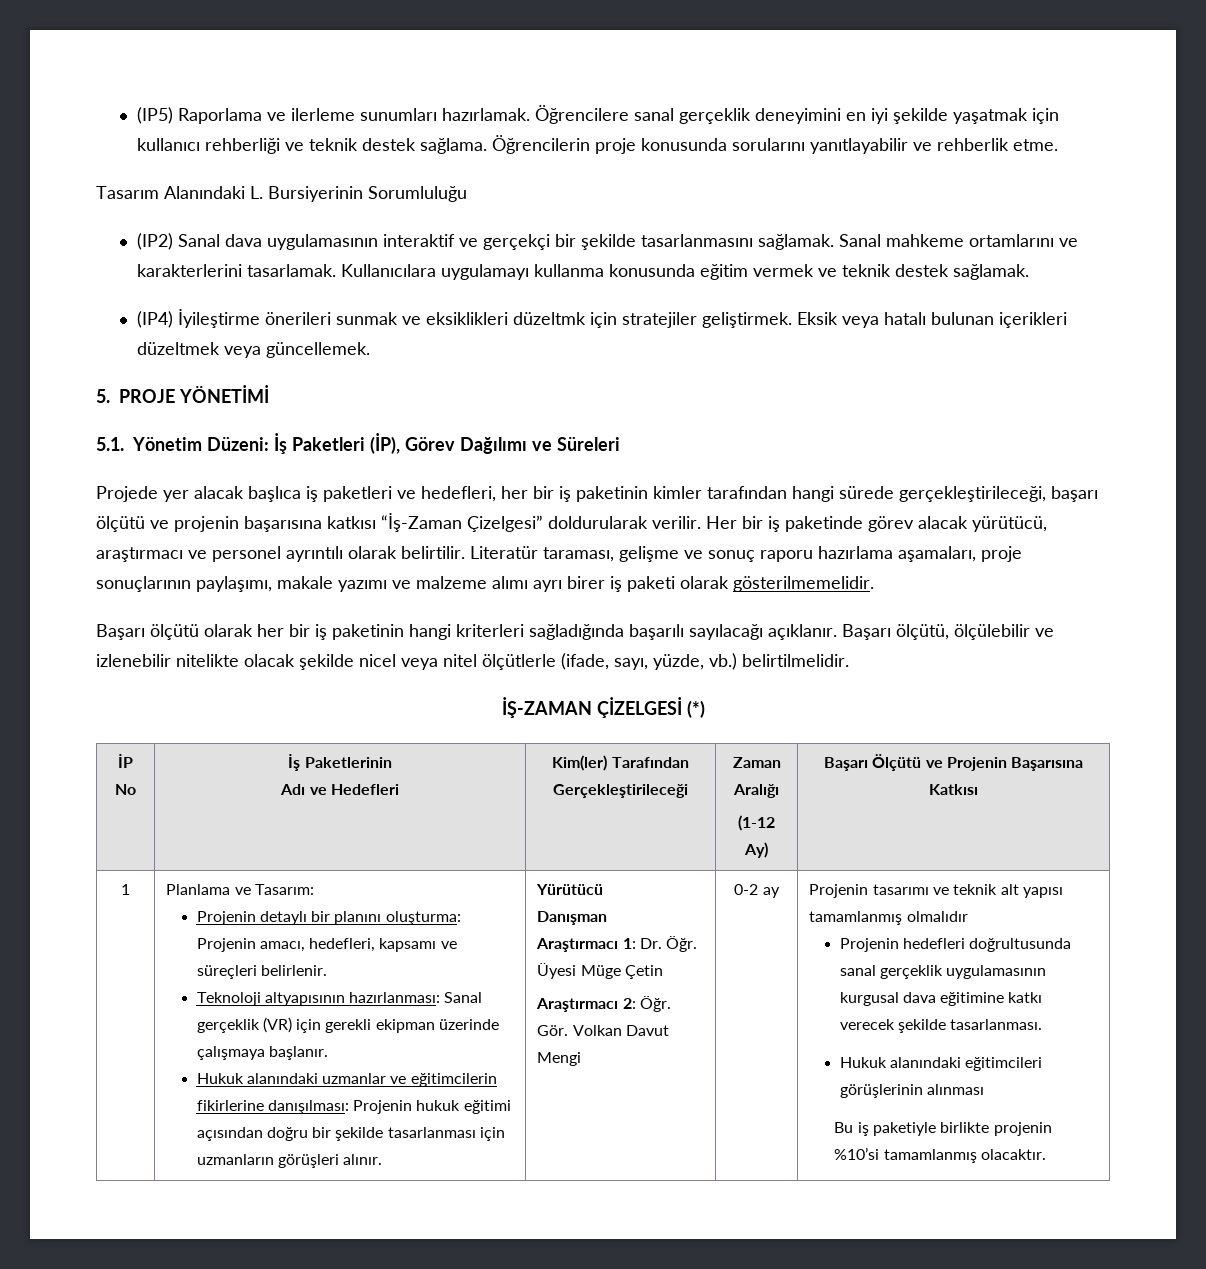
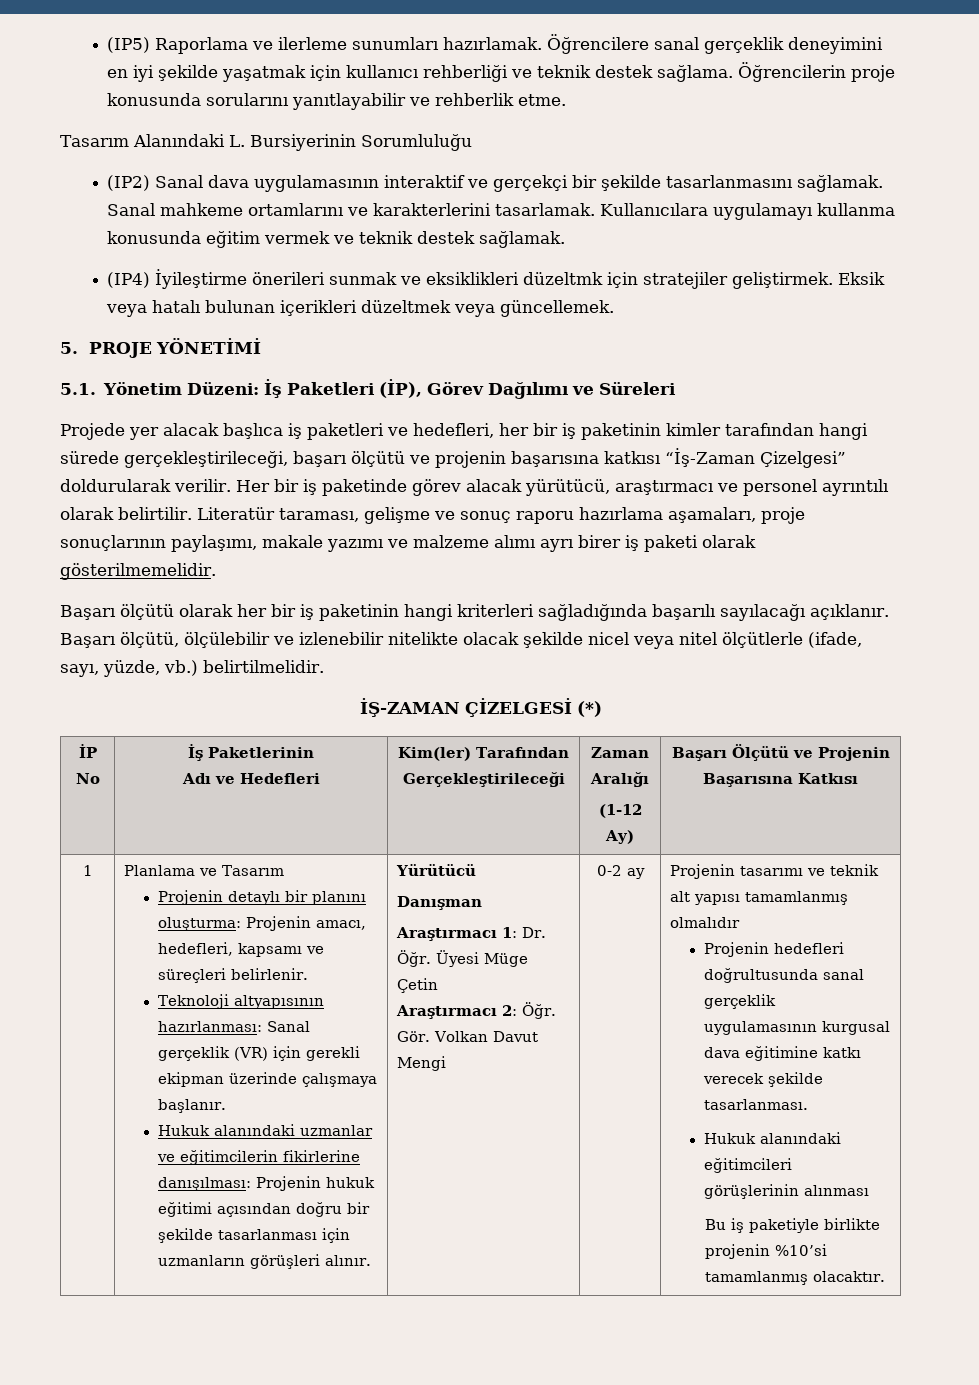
[255,884,315,895] Tasarım: -> [221,865,284,876] Tasarım

